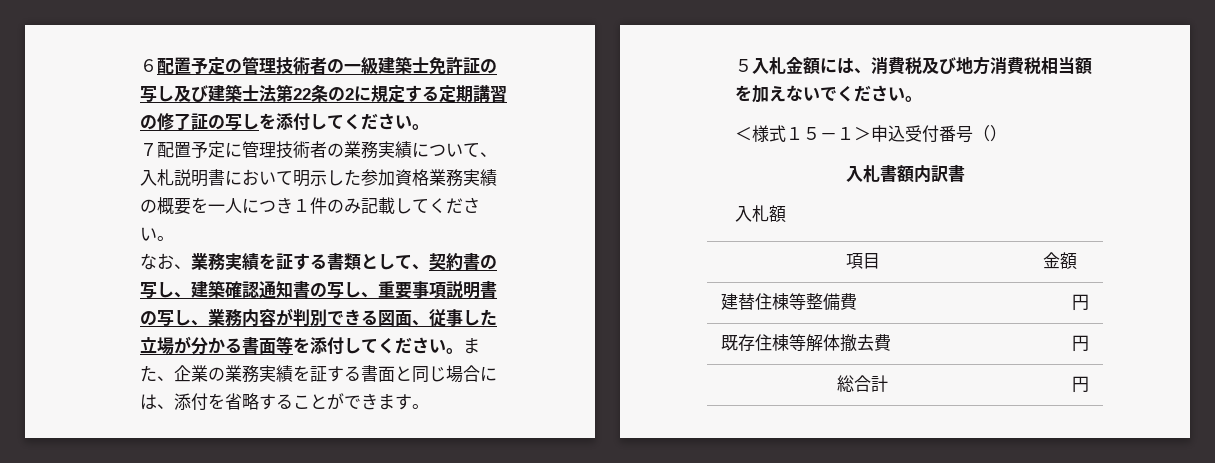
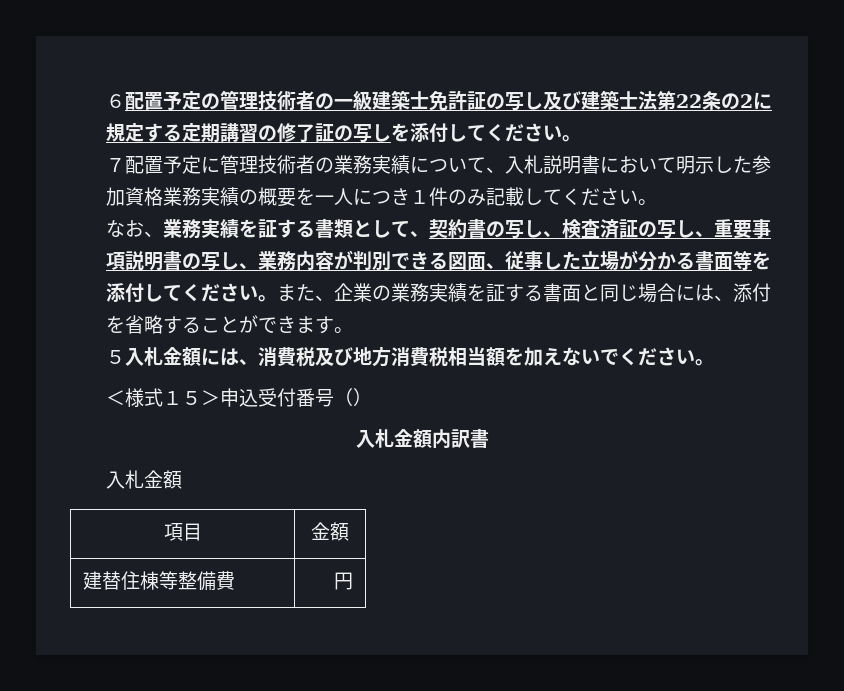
[190,280,310,299] 建築確認通知書 -> [561,219,638,239] 検査済証
[819,127,854,140] －１ -> (201, 398) none
[879,164,897,182] 書 -> [393,429,413,447] 金
(769, 213) none -> [143,470,163,488] 金
[720,334,891,352] [1072,335,1090,352] [837,375,888,392] [1072,376,1090,393] // 既存住棟等解体撤去費 | 円 // 総合計 | 円 -> (354, 581) none

